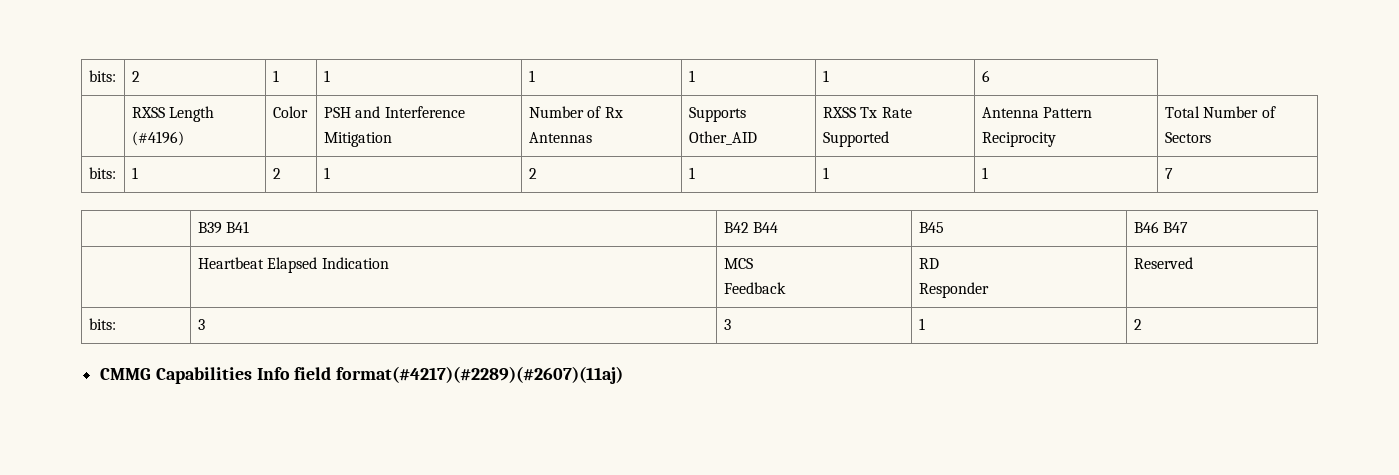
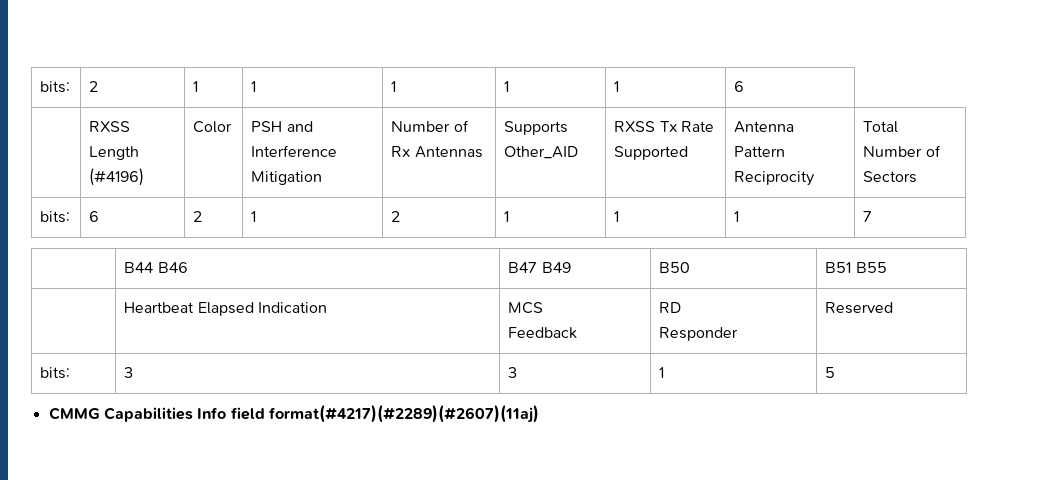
[131,167,138,179] 1 -> [89,211,100,222] 6
[197,221,250,234] [723,222,779,233] [918,222,944,233] [1133,221,1189,233] B39 B41 | B42 B44 | B45 | B46 B47 -> [124,262,188,273] [508,262,571,273] [659,262,691,273] [825,262,887,273] B44 B46 | B47 B49 | B50 | B51 B55
[1133,319,1142,330] 2 -> [825,367,836,378] 5

